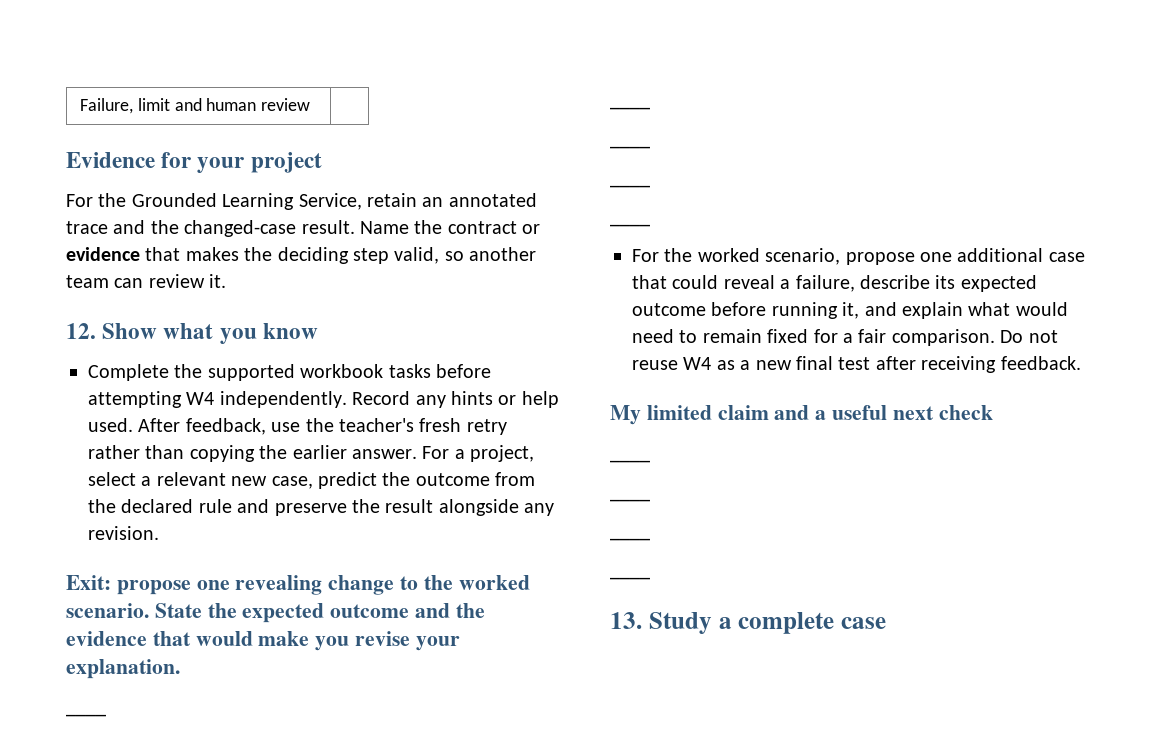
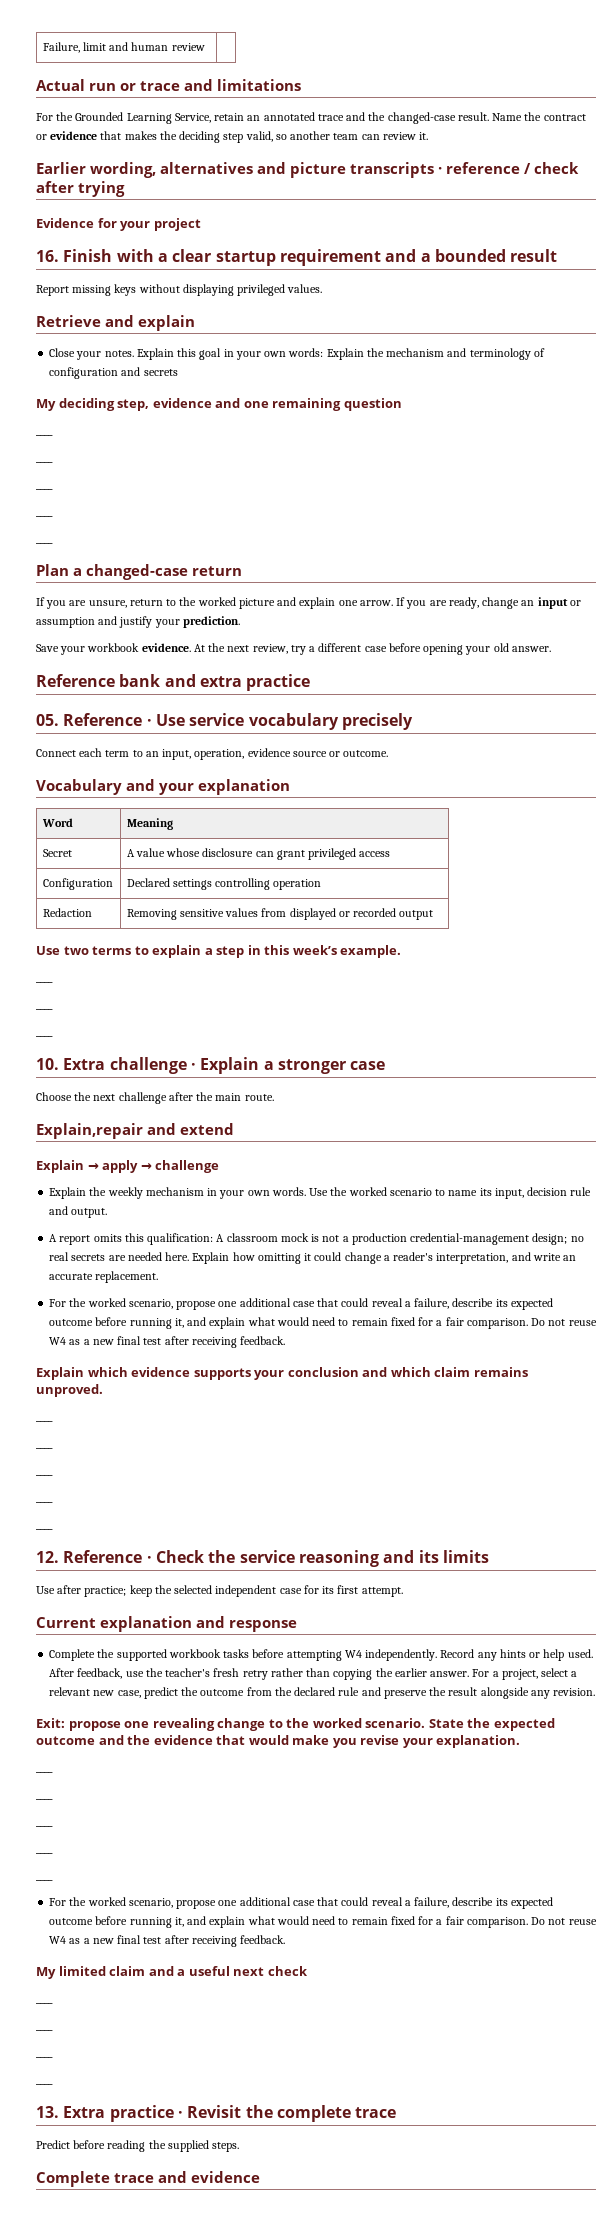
[66,152,322,173] Evidence for your project -> [36,79,301,91] Actual run or trace and limitations
[66,323,318,344] 12. Show what you know -> [36,162,579,178] [36,181,125,197] [36,218,201,231] [36,249,558,266] [36,284,323,296] [36,315,195,331] [49,348,545,360] [49,367,178,379] [36,398,402,411] [36,434,53,436] [36,461,53,463] [36,488,53,490] [36,515,53,517] [36,542,53,544] [36,564,242,580] [36,597,581,609] [36,616,240,628] [36,643,551,655] [36,674,311,691] [36,713,413,730] [36,748,389,760] [36,779,290,795] [41,818,73,827] [126,818,173,830] [42,849,72,857] [126,848,391,860] [42,878,113,890] [126,878,322,890] [42,908,92,917] [126,908,434,920] [36,945,402,958] [36,981,53,983] [36,1008,53,1010] [36,1035,53,1037] [36,1057,386,1074] [36,1092,274,1104] [36,1123,234,1139] [36,1160,220,1173] [49,1187,592,1199] [49,1206,108,1218] [49,1233,584,1245] [49,1252,577,1264] [49,1271,159,1283] [49,1298,553,1310] [49,1317,597,1329] [49,1336,286,1348] [36,1367,528,1380] [36,1384,103,1397] [36,1420,53,1422] [36,1447,53,1449] [36,1474,53,1476] [36,1501,53,1503] [36,1528,53,1530] [36,1550,489,1567] [36,1585,403,1597] [36,1616,297,1632] Earlier wording, alternatives and picture transcripts · reference / check after trying // Evidence for your project // 16. Finish with a clear startup requirement and a bounded result // Report missing keys without displaying privileged values. // Retrieve and explain // Close your notes. Explain this goal in your own words: Explain the mechanism and terminology of configuration and secrets // My deciding step, evidence and one remaining question // ____ // ____ // ____ // ____ // ____ // Plan a changed-case return // If you are unsure, return to the worked picture and explain one arrow. If you are ready, change an input or assumption and justify your prediction. // Save your workbook evidence. At the next review, try a different case before opening your old answer. // Reference bank and extra practice // 05. Reference · Use service vocabulary precisely // Connect each term to an input, operation, evidence source or outcome. // Vocabulary and your explanation // Word | Meaning // Secret | A value whose disclosure can grant privileged access // Configuration | Declared settings controlling operation // Redaction | Removing sensitive values from displayed or recorded output // Use two terms to explain a step in this week’s example. // ____ // ____ // ____ // 10. Extra challenge · Explain a stronger case // Choose the next challenge after the main route. // Explain,repair and extend // Explain → apply → challenge // Explain the weekly mechanism in your own words. Use the worked scenario to name its input, decision rule and output. // A report omits this qualification: A classroom mock is not a production credential-management design; no real secrets are needed here. Explain how omitting it could change a reader's interpretation, and write an accurate replacement. // For the worked scenario, propose one additional case that could reveal a failure, describe its expected outcome before running it, and explain what would need to remain fixed for a fair comparison. Do not reuse W4 as a new final test after receiving feedback. // Explain which evidence supports your conclusion and which claim remains unproved. // ____ // ____ // ____ // ____ // ____ // 12. Reference · Check the service reasoning and its limits // Use after practice; keep the selected independent case for its first attempt. // Current explanation and response
[648,612,886,634] Study a complete case -> [63,2105,397,2122] [36,2140,240,2152] [36,2171,260,2187] Extra practice · Revisit the complete trace // Predict before reading the supplied steps. // Complete trace and evidence

